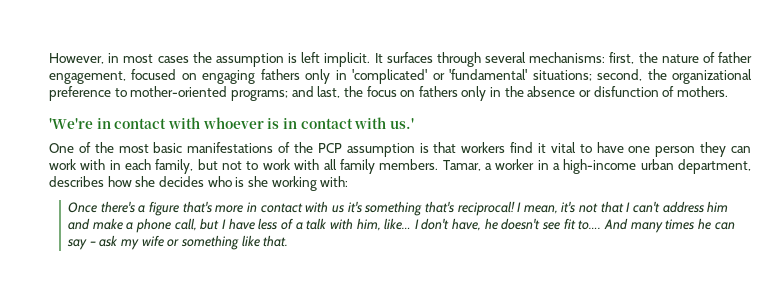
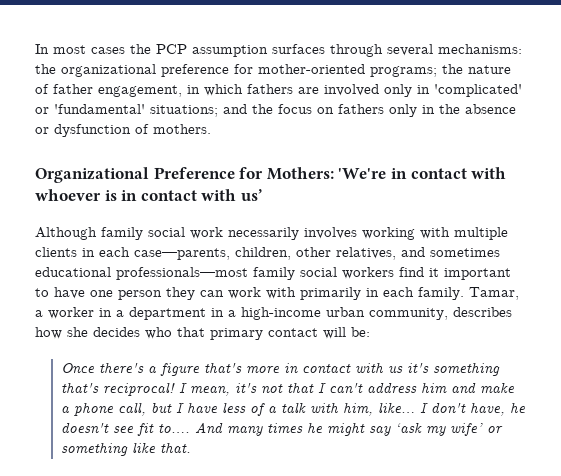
[49,53,120,64] However, in -> [35,44,49,54] In
[215,52,635,67] assumption is left implicit. It surfaces through several mechanisms: first, -> [156,44,522,57] [35,64,437,77] PCP assumption surfaces through several mechanisms: the organizational preference for mother-oriented programs;
[131,69,300,84] focused on engaging fathers -> [187,84,379,96] in which fathers are involved
[597,69,752,84] [49,86,341,101] second, the organizational preference to mother-oriented programs; and last, -> [223,104,247,114] and
[593,86,659,97] disfunction -> [54,124,131,137] dysfunction
(728, 91) none -> [35,167,334,183] Organizational Preference for Mothers:
[389,118,414,129] [49,142,457,157] us.' // One of the most basic manifestations of the PCP assumption is that -> [240,189,262,201] [35,227,508,240] [35,247,500,260] [35,267,337,280] us’ // Although family social work necessarily involves working with multiple clients in each case—parents, children, other relatives, and sometimes educational professionals—most family social
[550,142,576,153] vital -> [444,268,511,280] important
[109,159,439,174] in each family, but not to work with all family members. -> [300,287,464,300] primarily in each family.
(560, 166) none -> [129,307,236,320] department in a
[678,159,752,174] department, -> [369,308,448,320] community,
[235,176,349,191] is she working with: -> [177,327,370,340] that primary contact will be:
[714,222,735,230] [67,235,164,250] can say – ask my wife -> [327,422,484,436] might say ‘ask my wife’

